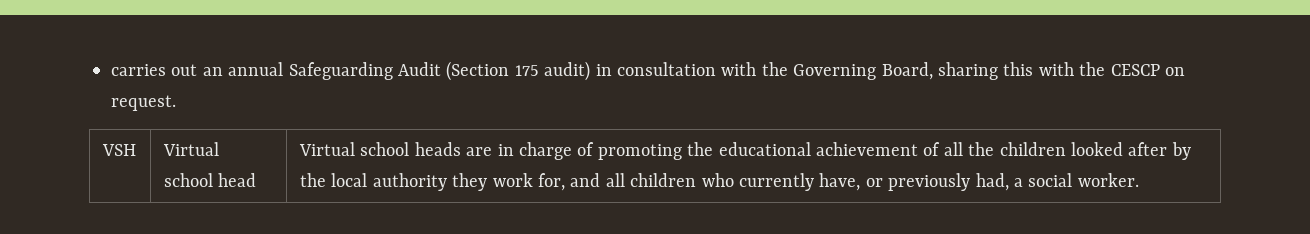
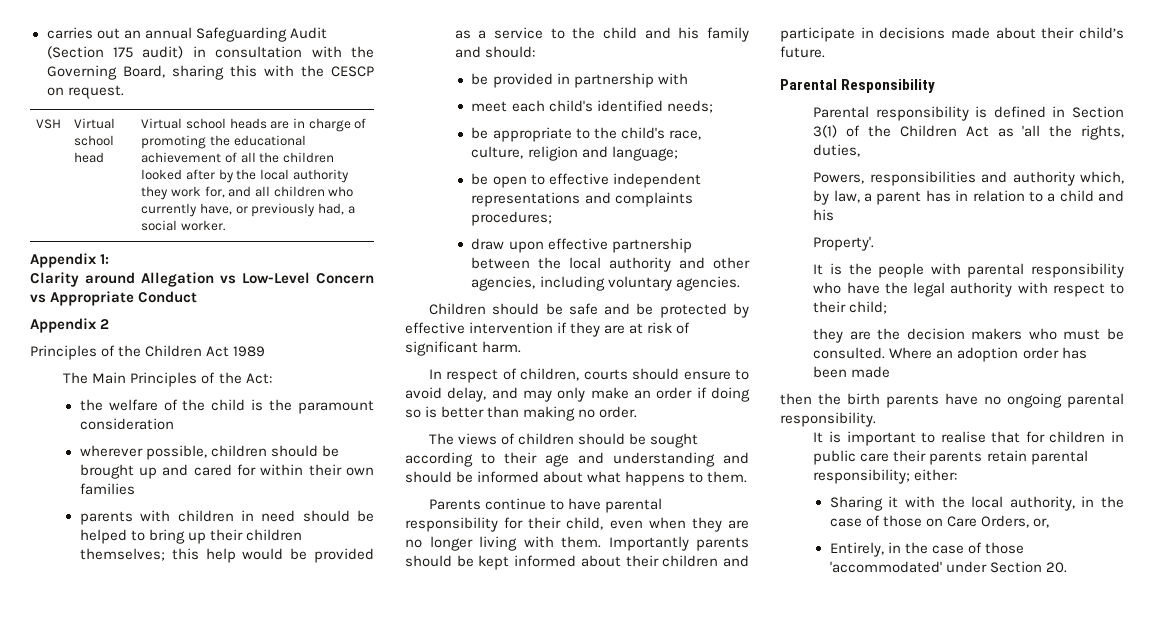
(1139, 180) none -> [30,253,110,268] [30,272,374,287] [30,291,198,306] [30,318,110,333] [30,345,266,360] [63,372,272,387] [79,399,374,414] [79,418,174,430] [79,445,340,460] [79,464,375,479] [79,483,135,495] [79,510,374,525] [79,529,303,544] [79,548,374,563] [454,27,749,42] [454,46,535,58] [471,73,688,88] [471,100,713,113] [471,127,701,142] [471,146,678,161] [471,173,701,188] [471,192,693,207] [471,211,553,226] [471,238,692,253] [471,257,750,272] [471,276,740,291] [428,303,749,318] [405,322,691,337] [405,341,522,356] [428,368,749,383] [405,387,750,402] [405,406,638,421] [428,433,699,448] [405,452,749,467] [405,471,748,486] [428,498,663,513] [405,517,749,532] [405,536,749,551] [405,555,749,570] [780,27,1124,42] [780,46,825,58] [780,79,936,93] [813,106,1124,121] [813,125,1124,140] [813,144,861,157] [813,171,1124,186] [813,190,1124,205] [813,209,835,221] [813,236,875,251] [813,263,1124,278] [813,282,1124,297] [813,301,888,314] [813,328,1124,343] [813,347,1087,362] [813,366,891,378] [780,393,1124,408] [780,412,876,427] [813,431,1124,446] [813,450,1088,465] [813,469,958,484] [829,496,1124,511] [829,515,1050,528] [829,542,1025,557] [829,561,1067,573] // Appendix 1: // Clarity around Allegation vs Low-Level Concern vs Appropriate Conduct // Appendix 2 // Principles of the Children Act 1989 // The Main Principles of the Act: // the welfare of the child is the paramount consideration // wherever possible, children should be brought up and cared for within their own families // parents with children in need should be helped to bring up their children themselves; this help would be provided as a service to the child and his family and should: // be provided in partnership with // meet each child's identified needs; // be appropriate to the child's race, culture, religion and language; // be open to effective independent representations and complaints procedures; // draw upon effective partnership between the local authority and other agencies, including voluntary agencies. // Children should be safe and be protected by effective intervention if they are at risk of significant harm. // In respect of children, courts should ensure to avoid delay, and may only make an order if doing so is better than making no order. // The views of children should be sought according to their age and understanding and should be informed about what happens to them. // Parents continue to have parental responsibility for their child, even when they are no longer living with them. Importantly parents should be kept informed about their children and participate in decisions made about their child’s future. // Parental Responsibility // Parental responsibility is defined in Section 3(1) of the Children Act as 'all the rights, duties, // Powers, responsibilities and authority which, by law, a parent has in relation to a child and his // Property'. // It is the people with parental responsibility who have the legal authority with respect to their child; // they are the decision makers who must be consulted. Where an adoption order has been made // then the birth parents have no ongoing parental responsibility. // It is important to realise that for children in public care their parents retain parental responsibility; either: // Sharing it with the local authority, in the case of those on Care Orders, or, // Entirely, in the case of those 'accommodated' under Section 20.

